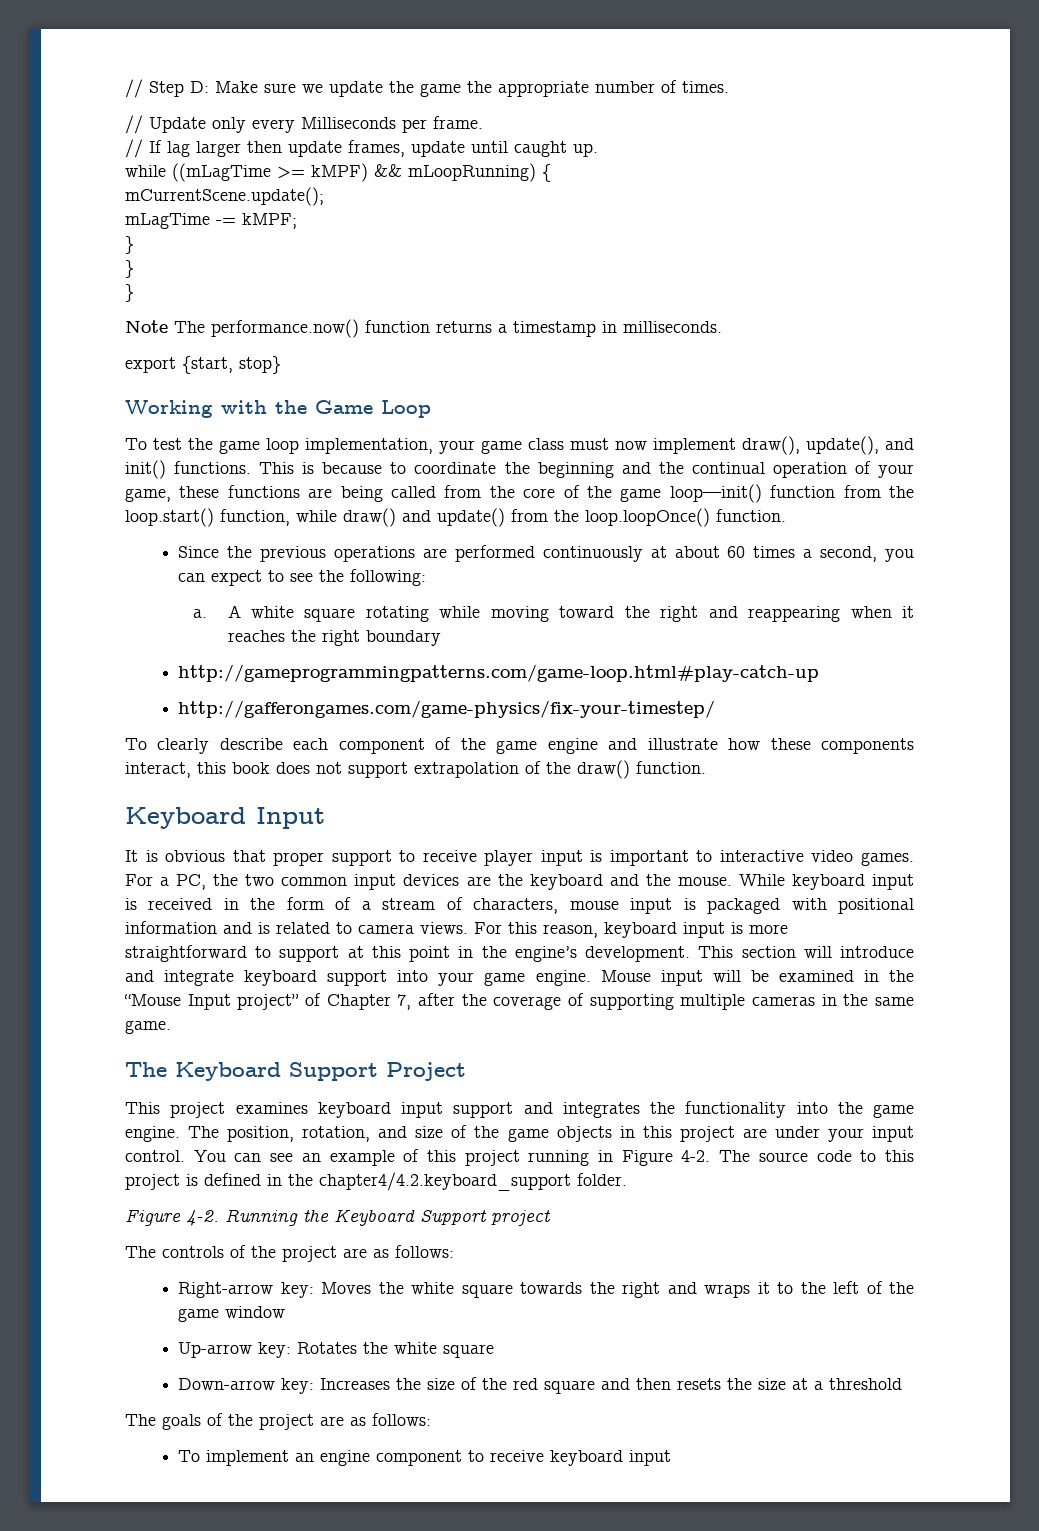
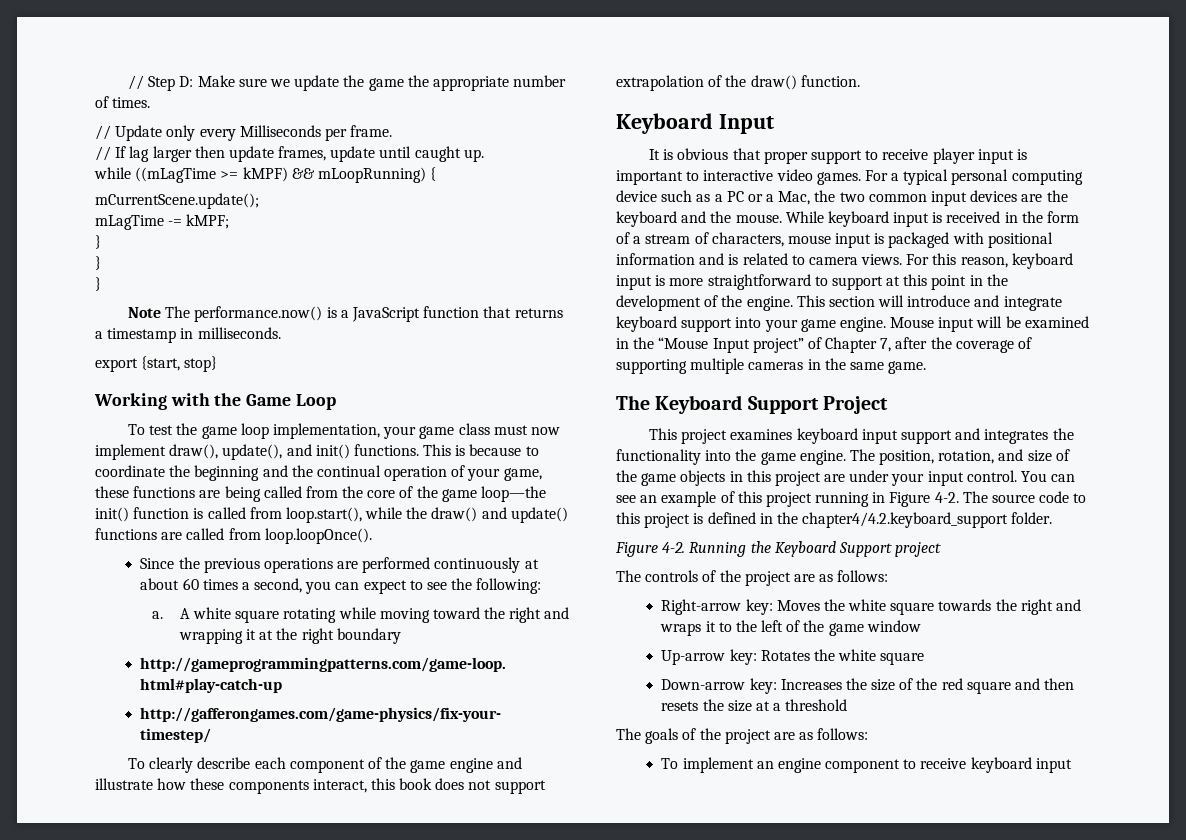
[365,320,430,333] function -> [326,306,512,322] is a JavaScript function that
[669,484,914,503] [125,508,786,527] loop—init() function from the loop.start() function, while draw() and update() from the loop.loopOnce() function. -> [481,486,547,502] [95,507,568,523] [95,528,372,544] loop—the init() function is called from loop.start(), while the draw() and update() functions are called from loop.loopOnce().
[748,606,915,622] [227,630,285,642] reappearing when it reaches -> [178,629,274,644] wrapping it at
[176,874,207,890] PC, -> [903,169,1083,185] [616,190,811,205] typical personal computing device such as a PC or a Mac,
[514,946,691,962] engine’s development. -> [616,295,793,311] development of the engine.

